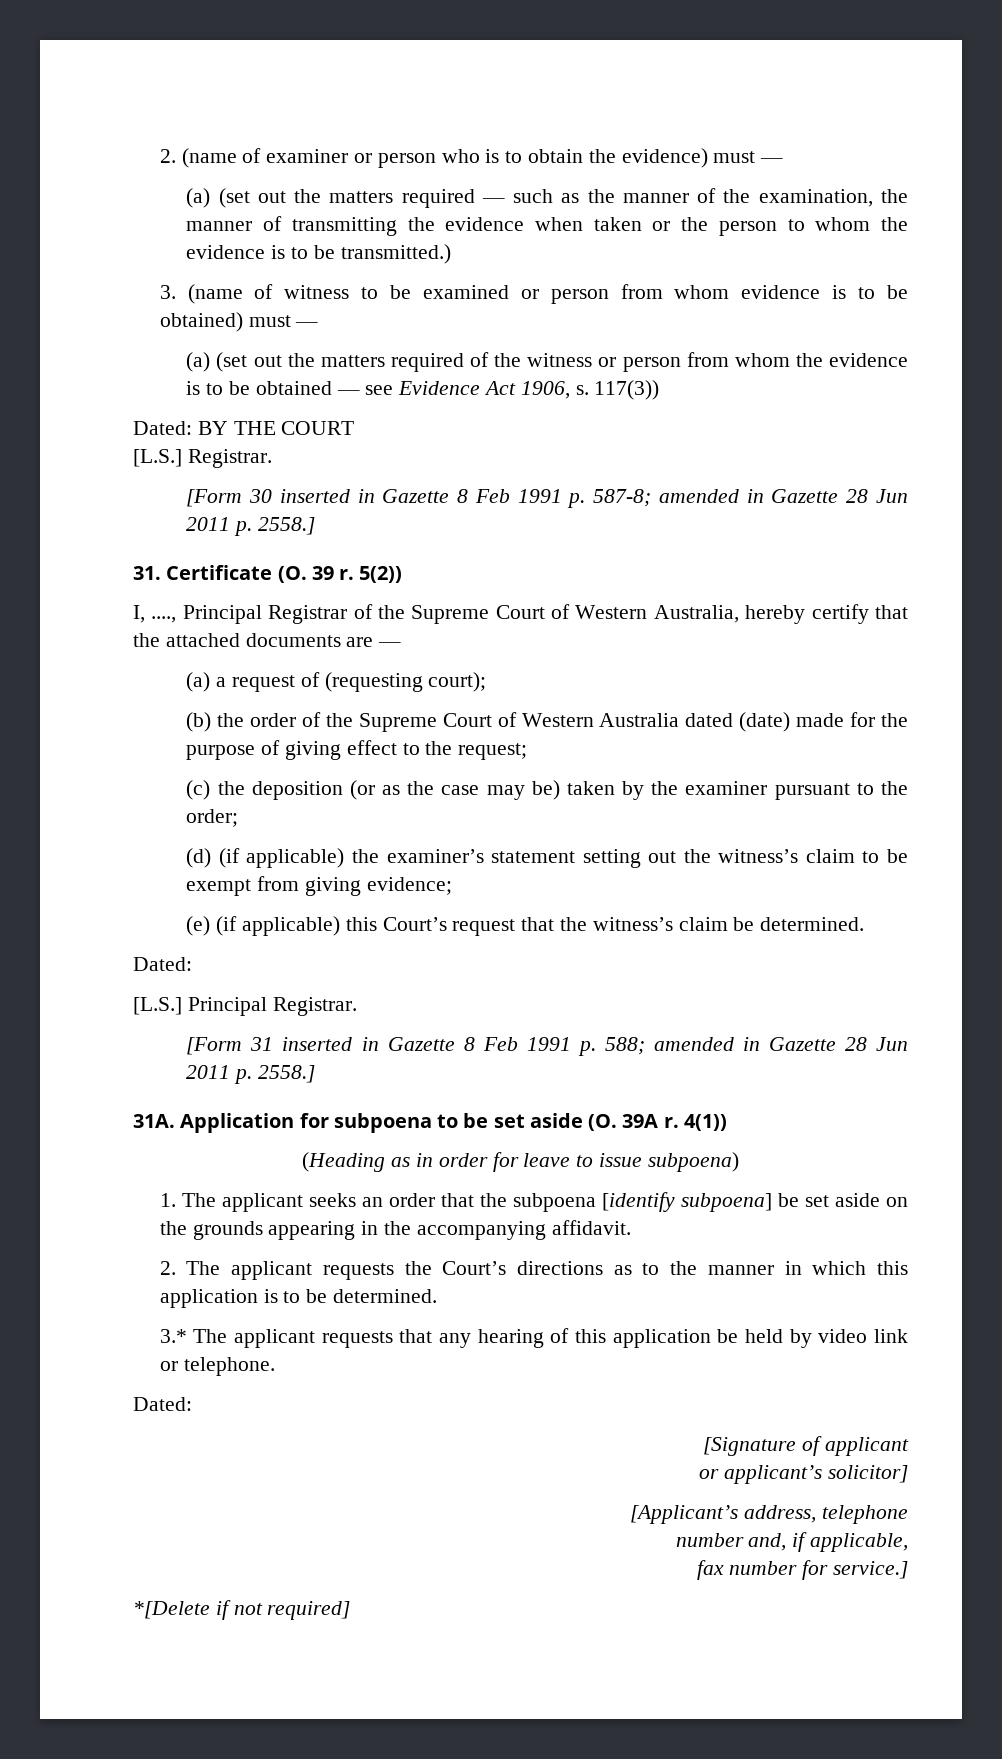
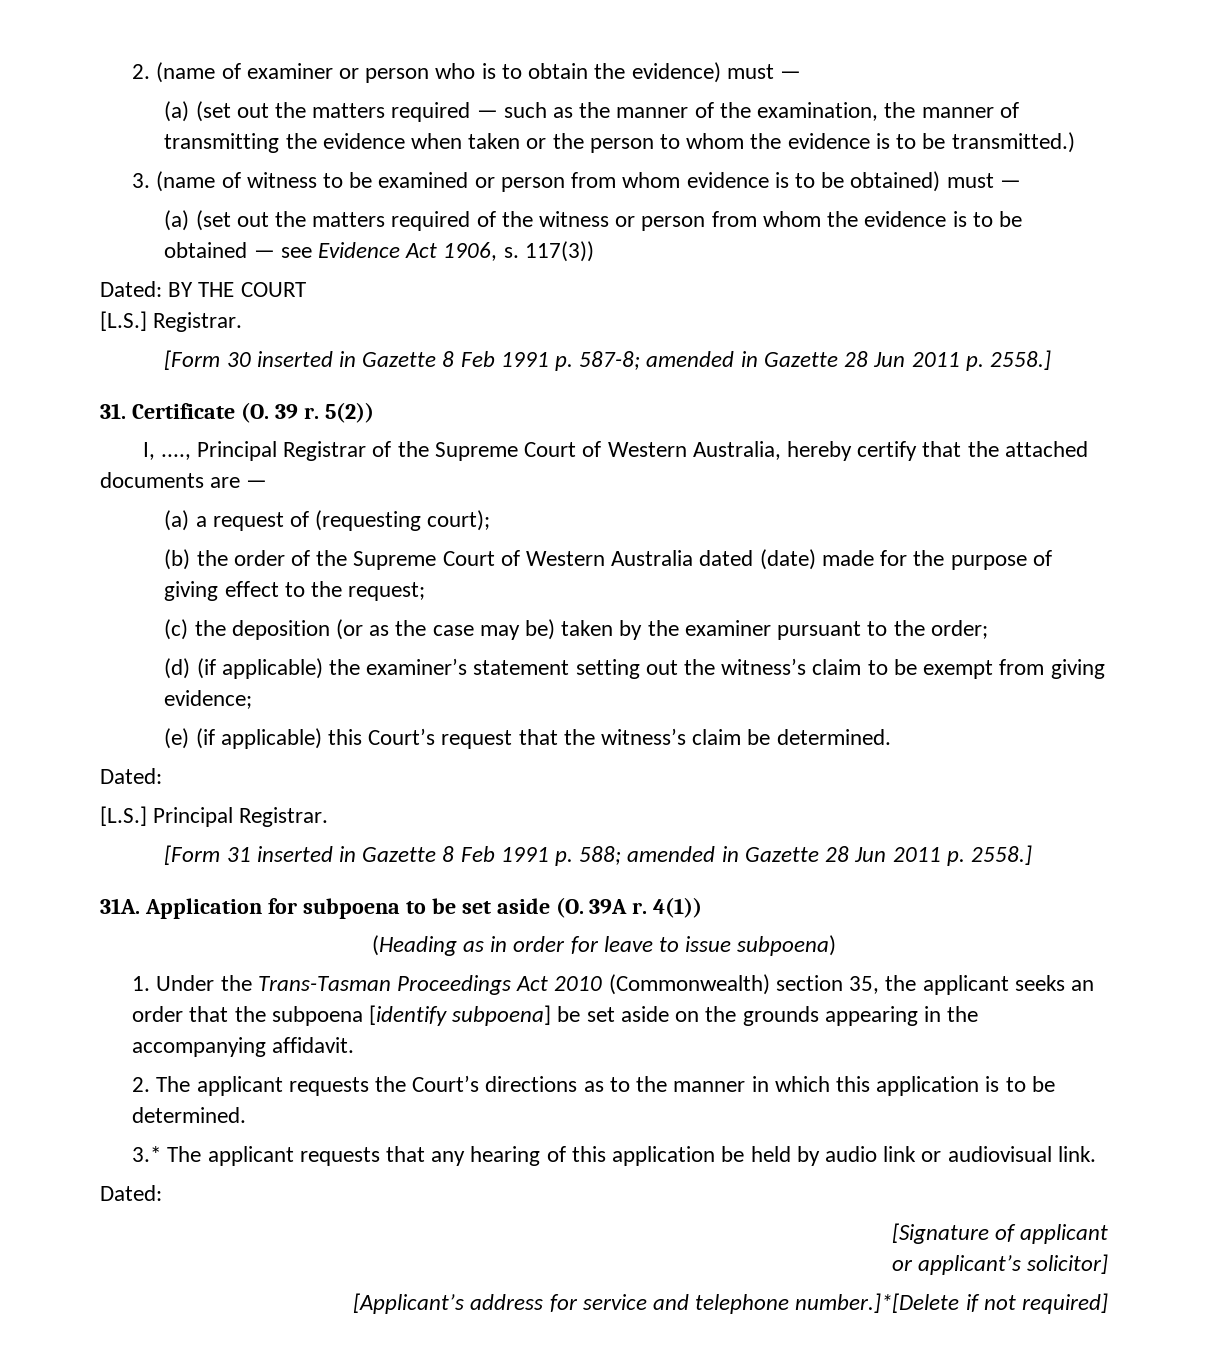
[181,1193,216,1207] The -> [156,974,917,995] Under the Trans-Tasman Proceedings Act 2010 (Commonwealth) section 35, the
[818,1329,868,1343] video -> [824,1146,877,1162] audio
[183,1357,275,1376] telephone. -> [947,1146,1096,1162] audiovisual link.
[744,1505,908,1524] [675,1532,908,1552] [696,1560,908,1580] [133,1601,210,1619] address, telephone // number and, if applicable, // fax number for service.] // *[Delete -> [470,1293,960,1314] address for service and telephone number.]*[Delete

